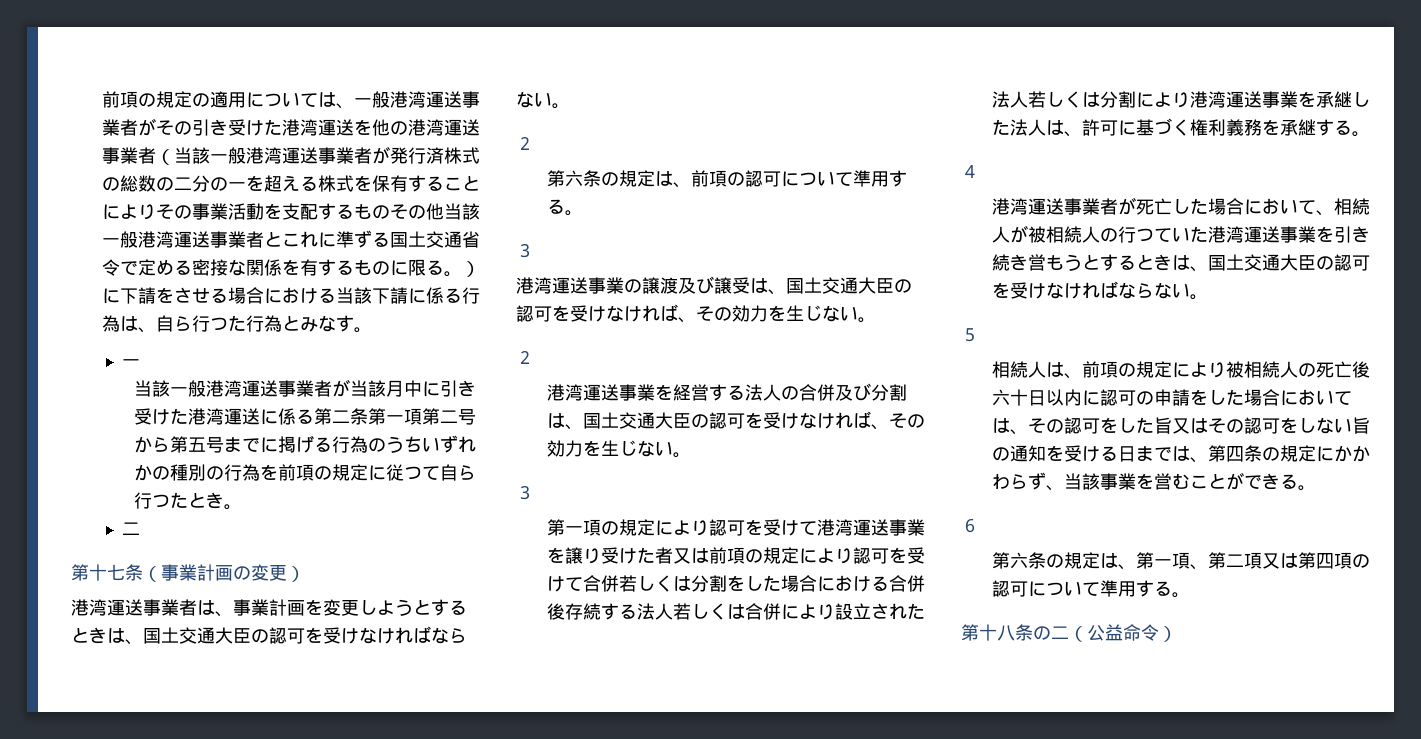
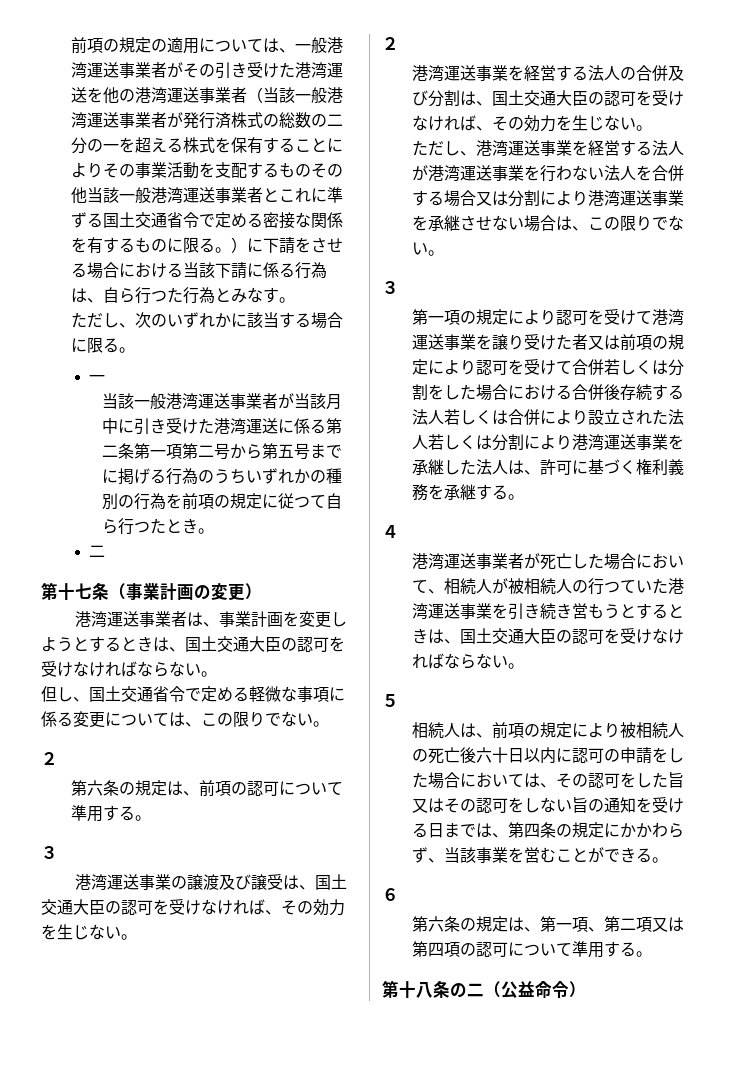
(373, 330) none -> [71,312,344,329] [71,337,136,353] // ただし、次のいずれかに該当する場合に限る。
(570, 106) none -> [41,686,345,702] [41,711,329,728] // 但し、国土交通省令で定める軽微な事項に係る変更については、この限りでない。
(692, 455) none -> [412,140,685,156] [412,165,685,182] [412,190,685,207] [412,215,685,232] [412,242,445,256] // ただし、港湾運送事業を経営する法人が港湾運送事業を行わない法人を合併する場合又は分割により港湾運送事業を承継させない場合は、この限りでない。

